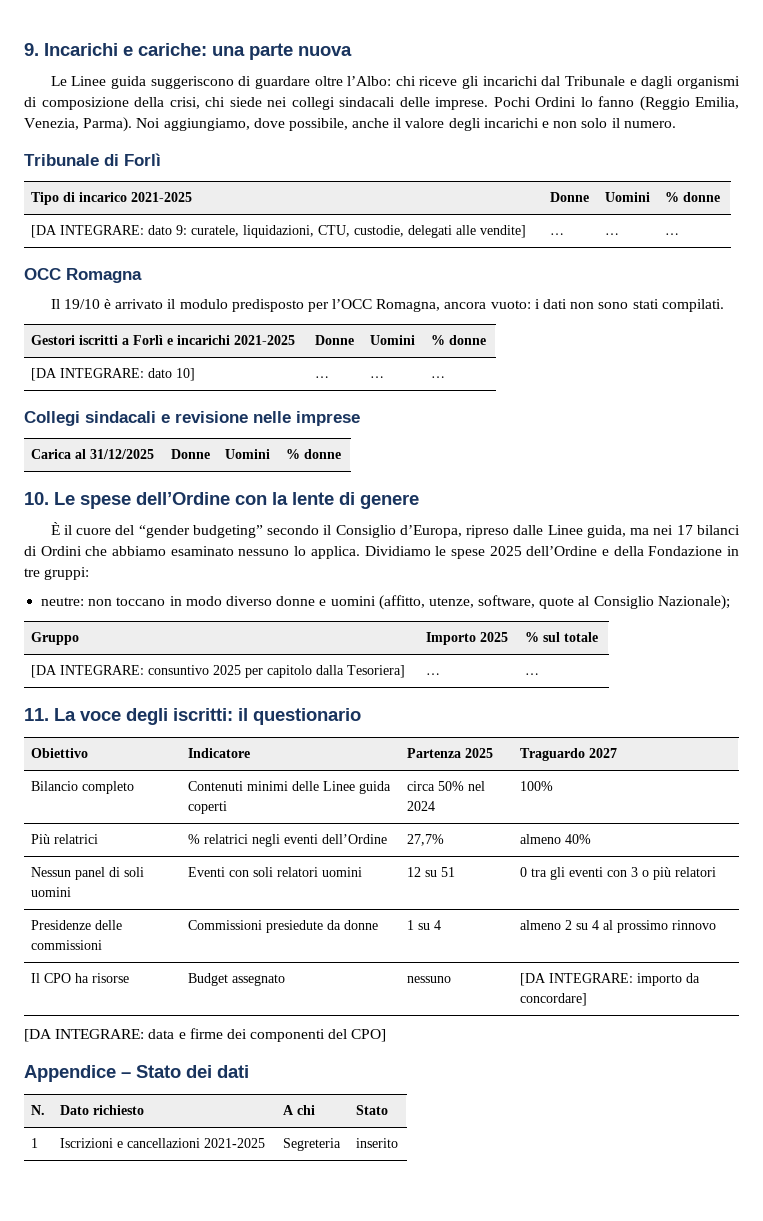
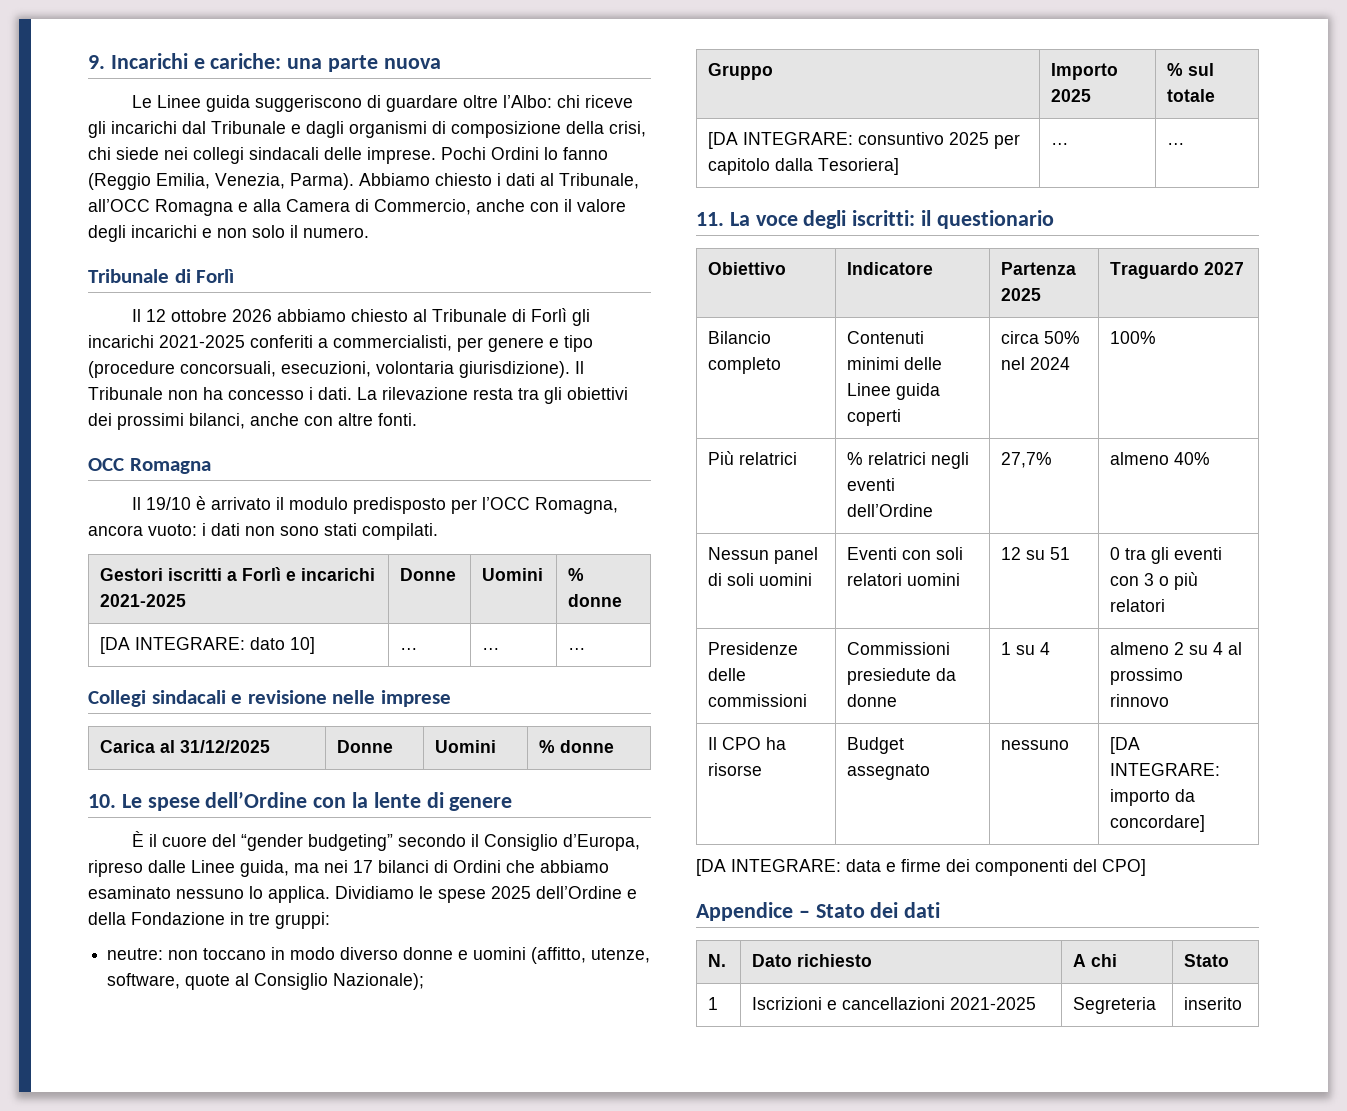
[136,118,390,131] Noi aggiungiamo, dove possibile, anche -> [359,173,639,189] [88,199,559,216] Abbiamo chiesto i dati al Tribunale, all’OCC Romagna e alla Camera di Commercio, anche con
[31,192,193,205] [550,192,590,202] [605,192,651,202] [665,192,721,202] [31,225,527,238] [550,233,565,235] [605,233,620,235] [665,233,680,235] // Tipo di incarico 2021-2025 | Donne | Uomini | % donne // [DA INTEGRARE: dato 9: curatele, liquidazioni, CTU, custodie, delegati alle vendite] | … | … | … -> [132,308,591,326] [88,335,593,352] [88,361,584,378] [88,387,628,404] [88,413,417,430] // Il 12 ottobre 2026 abbiamo chiesto al Tribunale di Forlì gli incarichi 2021-2025 conferiti a commercialisti, per genere e tipo (procedure concorsuali, esecuzioni, volontaria giurisdizione). Il Tribunale non ha concesso i dati. La rilevazione resta tra gli obiettivi dei prossimi bilanci, anche con altre fonti.

